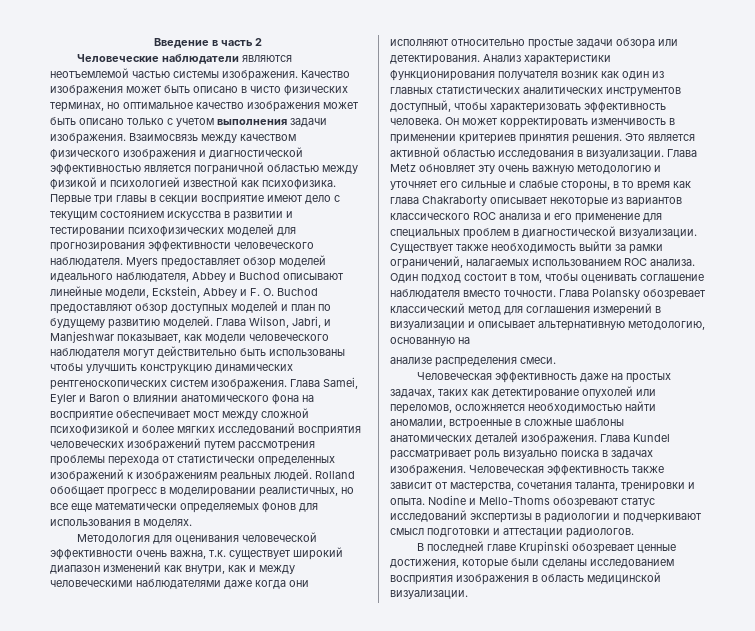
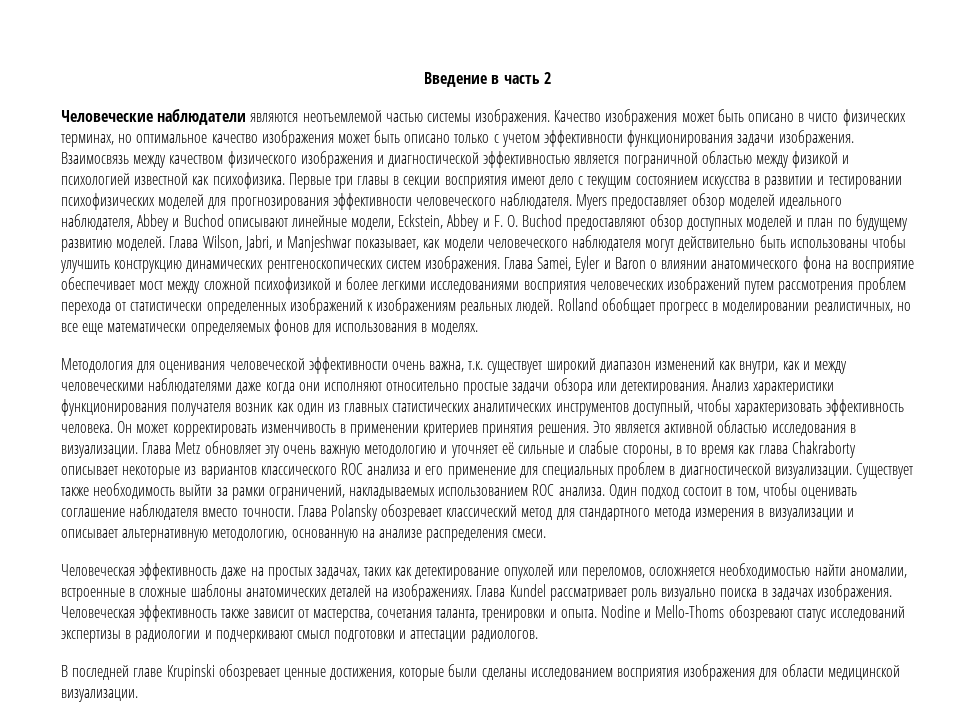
[217,119,287,125] выполнения -> [544,130,734,147] эффективности функционирования
[201,195,264,205] восприятие -> [444,176,507,189] восприятия
[177,423,295,435] мягких исследований -> [381,281,520,293] легкими исследованиями
[50,455,105,466] проблемы -> [857,277,906,294] проблем
[440,181,458,188] его -> [501,442,514,454] её
[466,259,529,266] налагаемых -> [349,487,436,499] накладываемых
[526,303,652,316] соглашения измерений -> [578,508,755,521] стандартного метода измерения
(470, 340) // -> (375, 533) none
[521,434,597,445] изображения. -> [375,584,473,601] на изображениях.
[532,574,584,582] в область -> [759,664,824,680] для области

